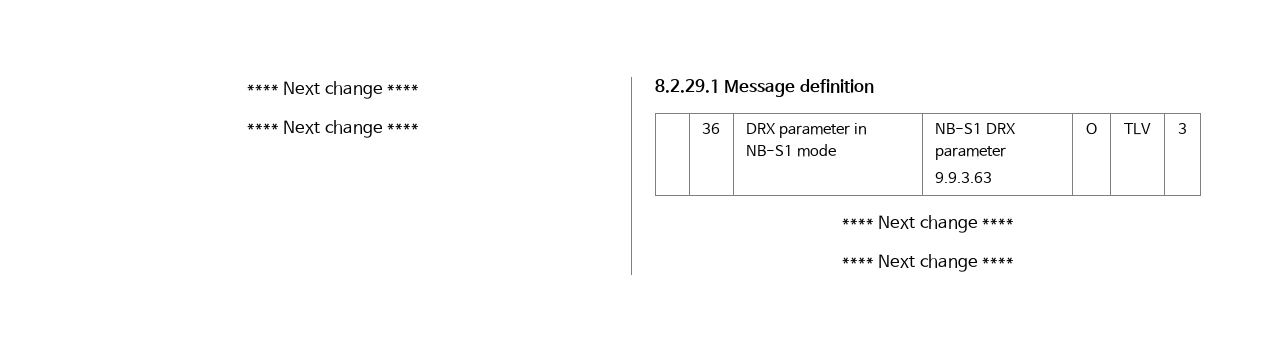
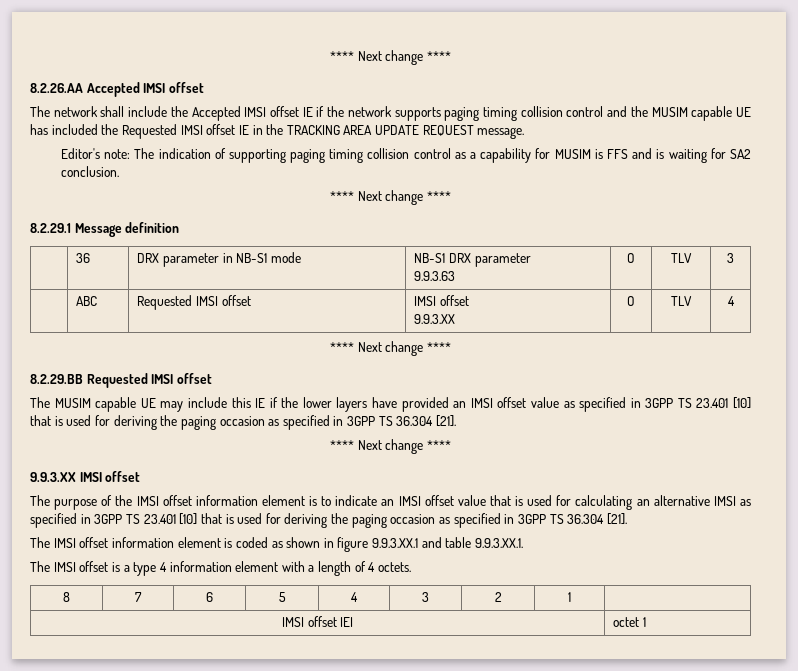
[246,81,420,99] **** Next change **** -> [330,50,451,65] [30,82,204,97] [30,106,751,121] [30,124,525,139] [60,148,751,163] [60,166,119,177] **** Next change **** // 8.2.26.AA Accepted IMSI offset // The network shall include the Accepted IMSI offset IE if the network supports paging timing collision control and the MUSIM capable UE has included the Requested IMSI offset IE in the TRACKING AREA UPDATE REQUEST message. // Editor's note: The indication of supporting paging timing collision control as a capability for MUSIM is FFS and is waiting for SA2 conclusion.
[841,215,1015,233] [841,254,1015,272] // **** Next change **** // **** Next change **** -> [76,296,98,306] [137,295,251,310] [414,295,470,306] [414,314,456,324] [627,296,635,306] [671,296,693,306] [727,296,735,306] [330,341,451,356] [30,373,212,388] [30,397,752,412] [30,415,457,430] [330,439,451,454] [30,471,141,482] [30,495,752,510] [30,513,627,528] [30,537,524,552] [30,561,412,576] [63,592,70,602] [135,592,142,602] [206,592,213,602] [278,592,286,602] [351,592,358,602] [422,592,429,602] [494,592,502,602] [568,592,571,602] [281,616,354,627] [613,617,647,627] // | ABC | Requested IMSI offset | IMSI offset // 9.9.3.XX | O | TLV | 4 // **** Next change **** // 8.2.29.BB Requested IMSI offset // The MUSIM capable UE may include this IE if the lower layers have provided an IMSI offset value as specified in 3GPP TS 23.401 [10] that is used for deriving the paging occasion as specified in 3GPP TS 36.304 [21]. // **** Next change **** // 9.9.3.XX IMSI offset // The purpose of the IMSI offset information element is to indicate an IMSI offset value that is used for calculating an alternative IMSI as specified in 3GPP TS 23.401 [10] that is used for deriving the paging occasion as specified in 3GPP TS 36.304 [21]. // The IMSI offset information element is coded as shown in figure 9.9.3.XX.1 and table 9.9.3.XX.1. // The IMSI offset is a type 4 information element with a length of 4 octets. // 8 | 7 | 6 | 5 | 4 | 3 | 2 | 1 | // IMSI offset IEI | octet 1

